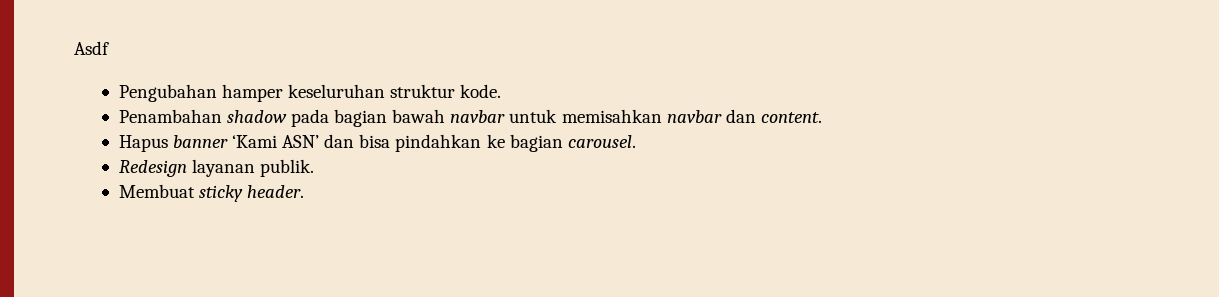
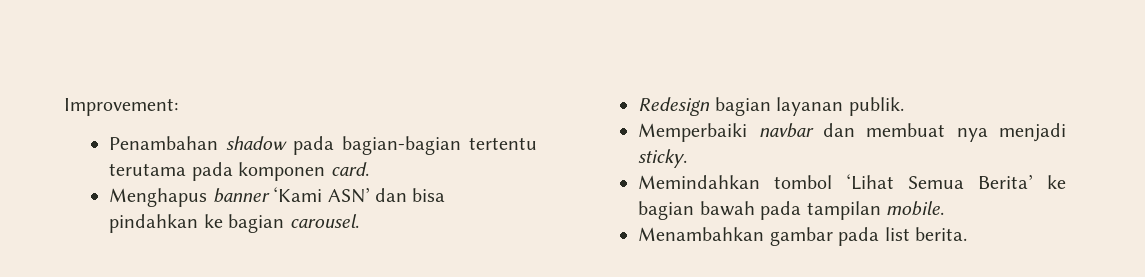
[74,41,109,55] [118,84,502,102] [118,109,822,127] [118,135,168,152] Asdf // Pengubahan hamper keseluruhan struktur kode. // Penambahan shadow pada bagian bawah navbar untuk memisahkan navbar dan content. // Hapus -> [64,98,178,116] [109,136,537,155] [109,162,369,181] [109,188,208,207] Improvement: // Penambahan shadow pada bagian-bagian tertentu terutama pada komponen card. // Menghapus
(187, 168) none -> [714,97,771,116] bagian
[118,184,304,202] Membuat sticky header. -> [638,123,1066,142] [638,149,688,168] [638,174,1066,190] [638,201,945,220] [638,227,968,246] Memperbaiki navbar dan membuat nya menjadi sticky. // Memindahkan tombol ‘Lihat Semua Berita’ ke bagian bawah pada tampilan mobile. // Menambahkan gambar pada list berita.

